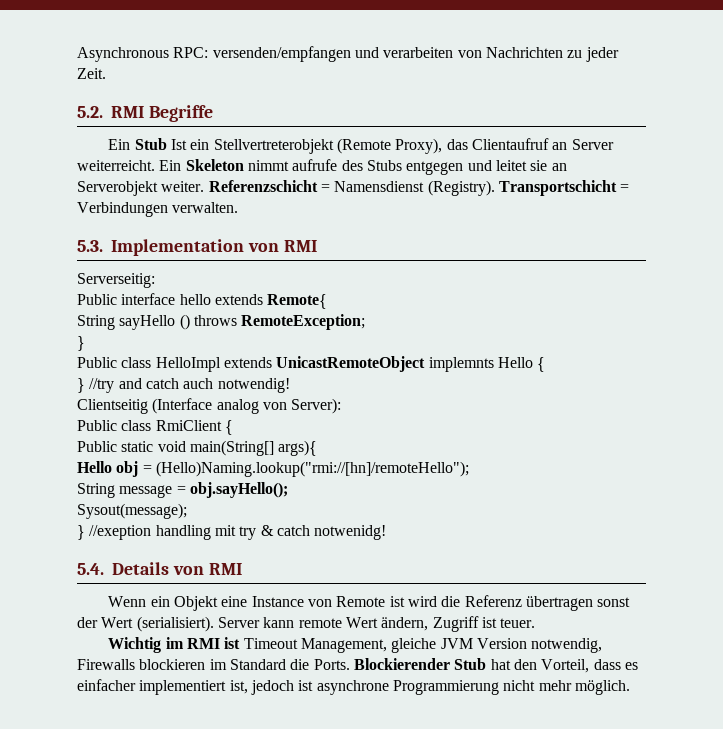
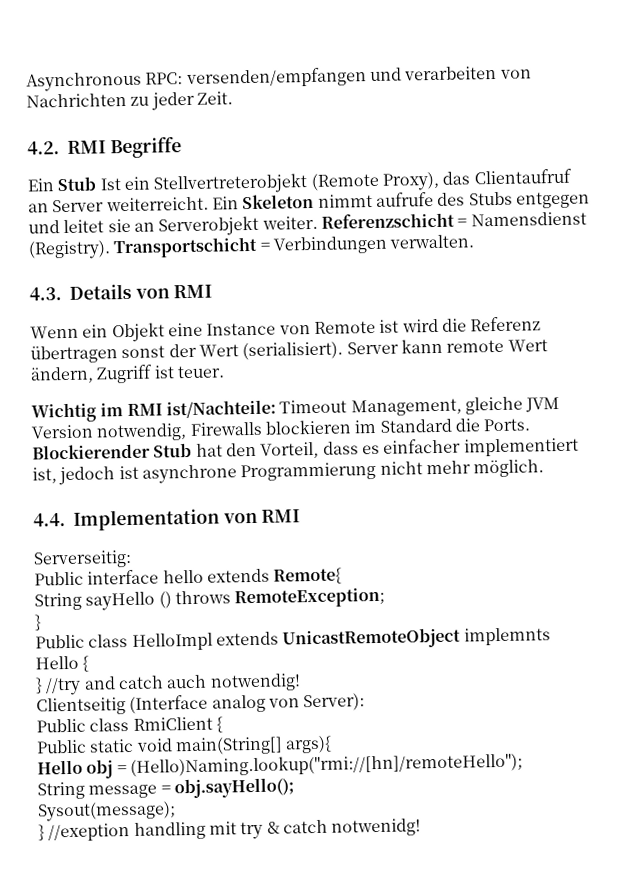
[77,106,103,118] 5.2. -> [27,141,60,155] 4.2.
[77,240,103,252] 5.3. -> [29,283,213,301] [30,316,542,343] [30,338,548,364] [30,364,225,384] [31,396,561,423] [31,418,531,442] [32,437,579,460] [32,459,545,486] [33,513,66,527] 4.3. Details von RMI // Wenn ein Objekt eine Instance von Remote ist wird die Referenz übertragen sonst der Wert (serialisiert). Server kann remote Wert ändern, Zugriff ist teuer. // Wichtig im RMI ist/Nachteile: Timeout Management, gleiche JVM Version notwendig, Firewalls blockieren im Standard die Ports. Blockierender Stub hat den Vorteil, dass es einfacher implementiert ist, jedoch ist asynchrone Programmierung nicht mehr möglich. // 4.4.
[77,562,242,575] [108,595,631,611] [77,616,536,632] [108,637,603,653] [77,658,638,673] [77,679,630,695] // 5.4. Details von RMI // Wenn ein Objekt eine Instance von Remote ist wird die Referenz übertragen sonst der Wert (serialisiert). Server kann remote Wert ändern, Zugriff ist teuer. // Wichtig im RMI ist Timeout Management, gleiche JVM Version notwendig, Firewalls blockieren im Standard die Ports. Blockierender Stub hat den Vorteil, dass es einfacher implementiert ist, jedoch ist asynchrone Programmierung nicht mehr möglich. -> (422, 827) none

